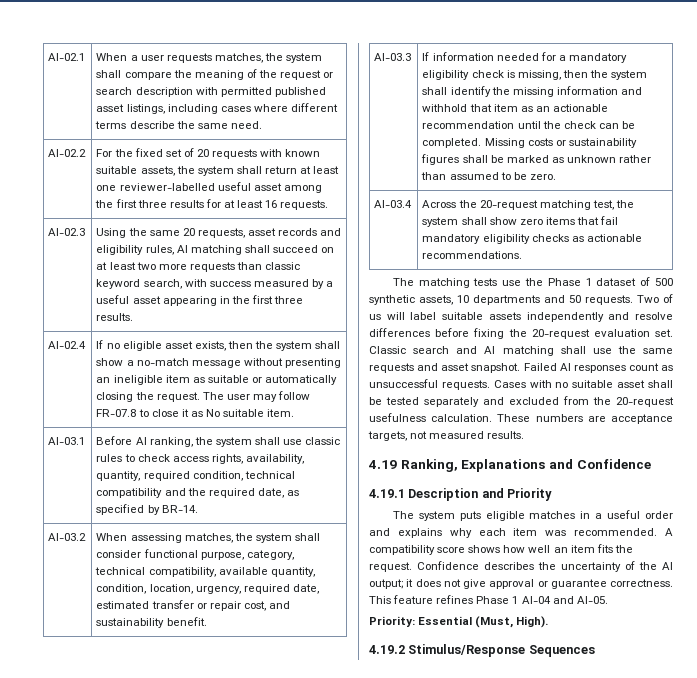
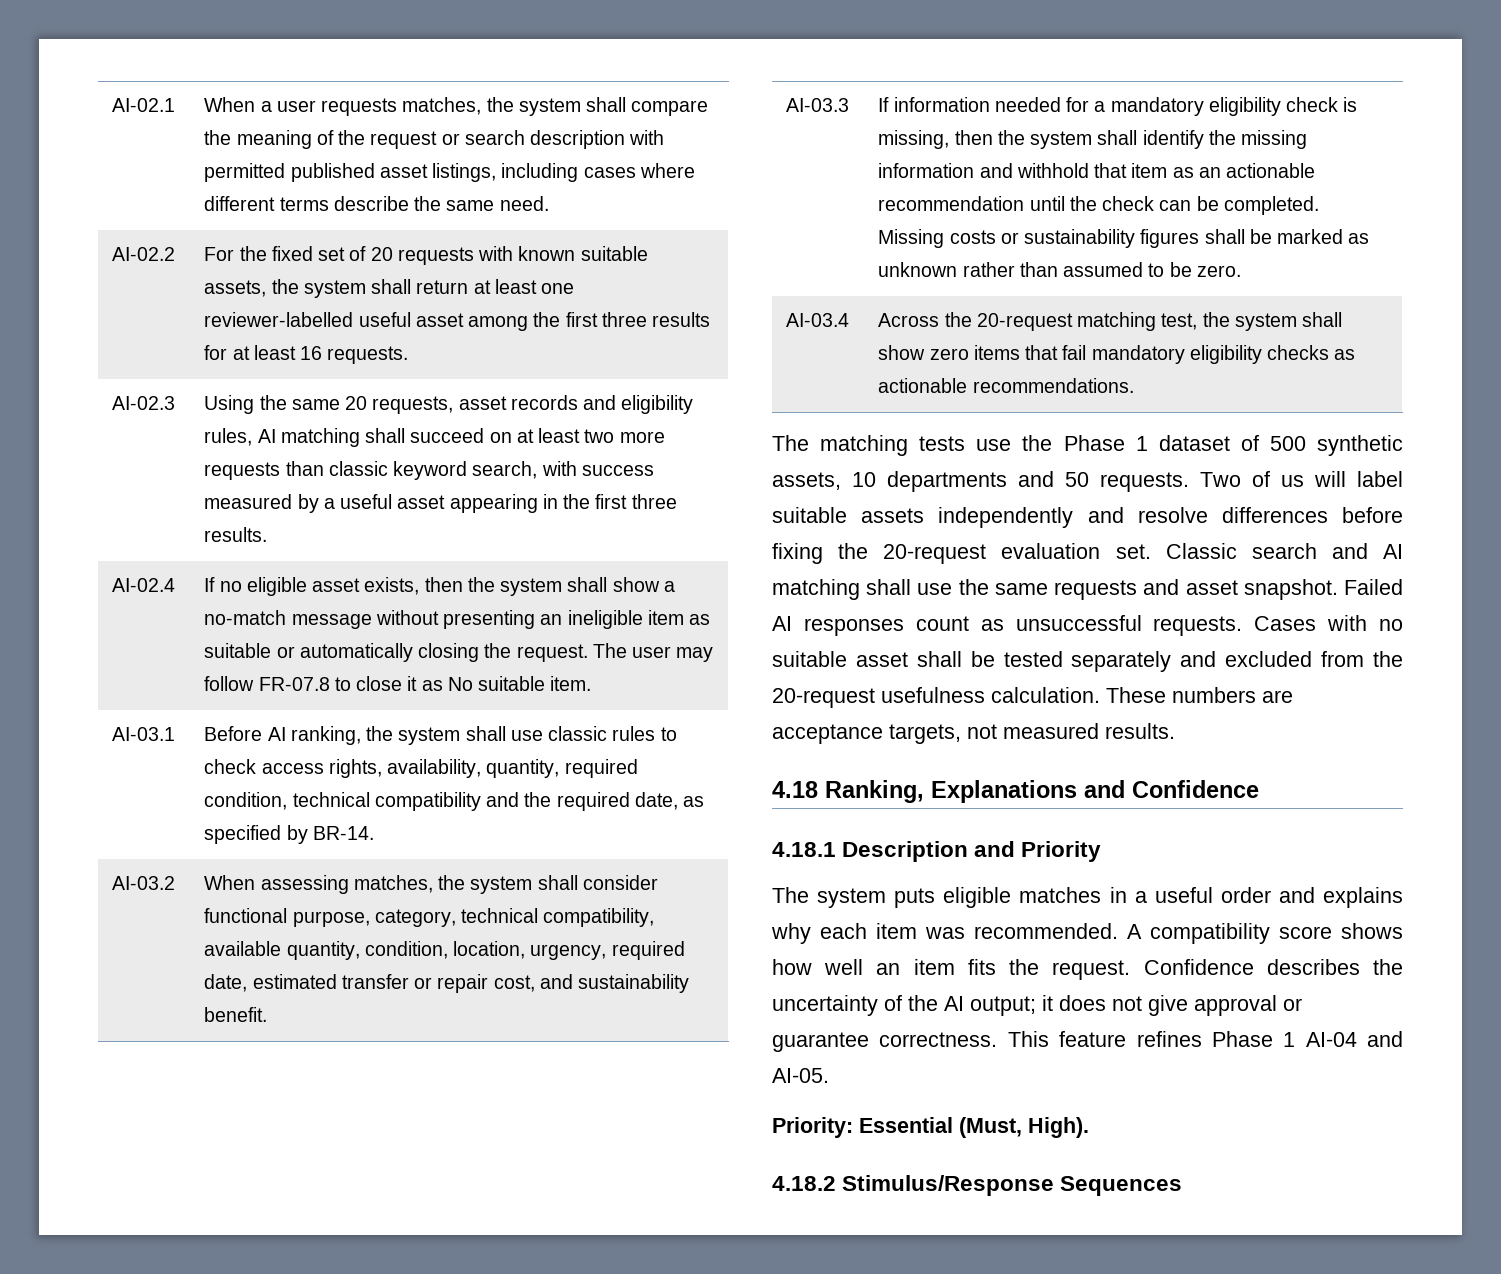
[368,460,397,469] 4.19 -> [772,781,818,798] 4.18
[369,489,405,498] 4.19.1 -> [772,842,836,857] 4.18.1
[369,645,405,654] 4.19.2 -> [772,1176,836,1191] 4.18.2

